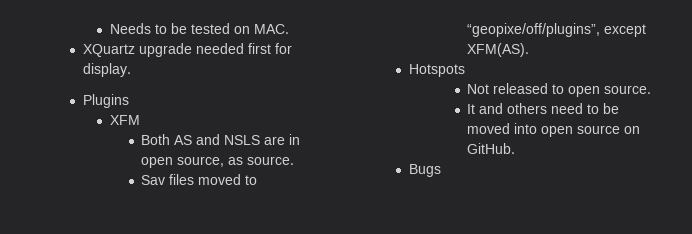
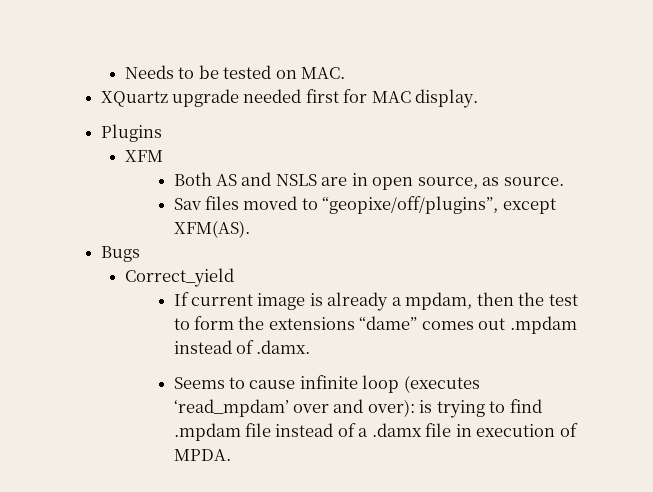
(292, 48) none -> [371,91,411,103] MAC
[408,64,465,77] [467,83,652,97] [467,103,620,114] [467,123,641,137] [467,143,516,154] [408,164,441,177] Hotspots // Not released to open source. // It and others need to be moved into open source on GitHub. // Bugs -> [100,246,140,262] [124,268,234,287] [173,292,578,311] [173,316,577,334] [173,340,311,354] [173,375,480,393] [173,399,542,418] [173,423,578,441] [173,449,231,461] Bugs // Correct_yield // If current image is already a mpdam, then the test to form the extensions “dame” comes out .mpdam instead of .damx. // Seems to cause infinite loop (executes ‘read_mpdam’ over and over): is trying to find .mpdam file instead of a .damx file in execution of MPDA.

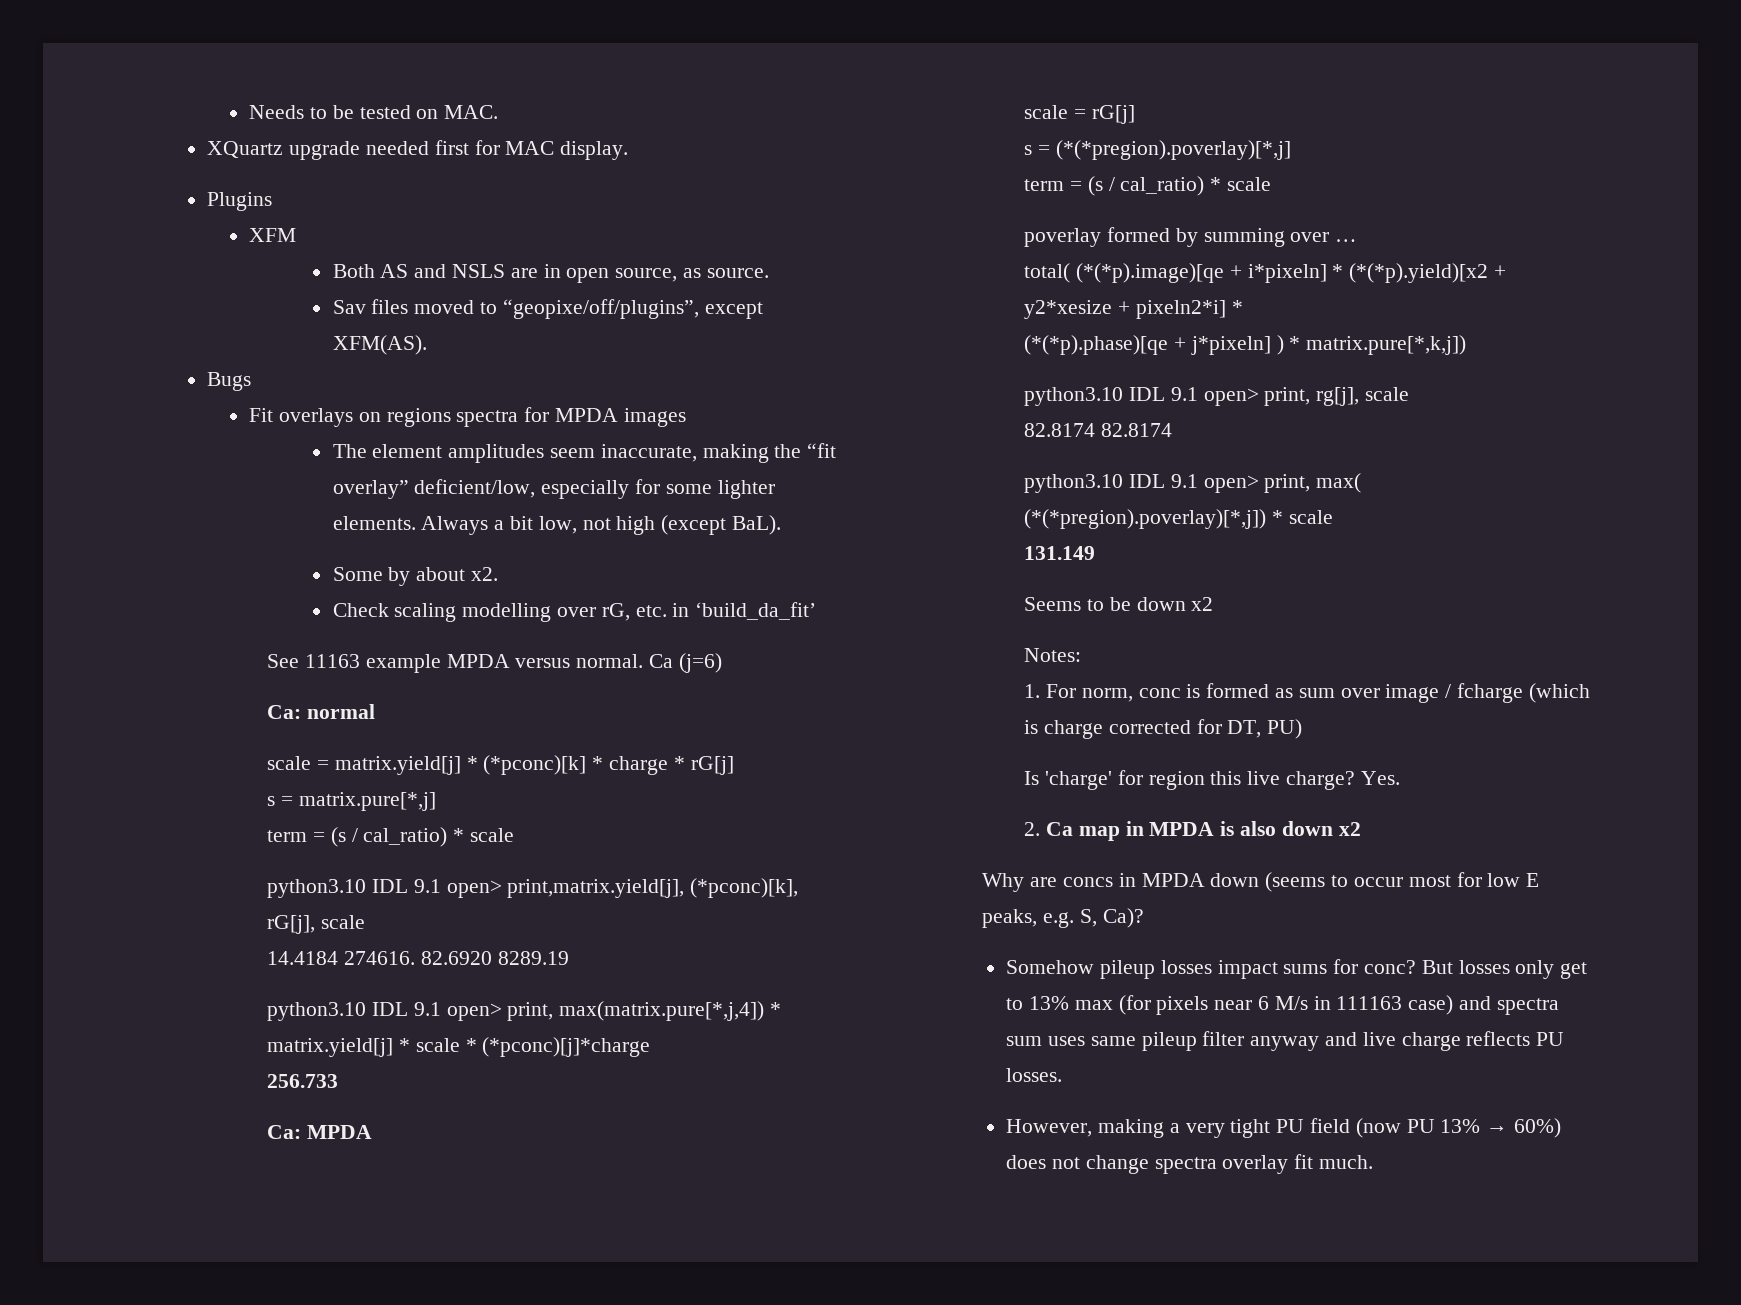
[124,268,234,287] [173,292,578,311] [173,316,577,334] [173,340,311,354] [173,375,480,393] [173,399,542,418] [173,423,578,441] [173,449,231,461] Correct_yield // If current image is already a mpdam, then the test to form the extensions “dame” comes out .mpdam instead of .damx. // Seems to cause infinite loop (executes ‘read_mpdam’ over and over): is trying to find .mpdam file instead of a .damx file in execution of MPDA. -> [249,407,686,427] [332,443,837,463] [332,479,775,499] [332,515,781,535] [332,567,498,586] [332,602,817,622] [267,653,722,673] [267,704,375,719] [267,755,734,775] [267,792,436,811] [267,827,515,847] [267,878,799,898] [267,915,365,934] [267,951,569,965] [267,1001,782,1021] [267,1037,651,1057] [267,1074,339,1088] [267,1125,372,1139] [1024,105,1135,124] [1024,140,1291,160] [1024,176,1272,196] [1024,227,1358,247] [1024,263,1507,283] [1024,300,1243,319] [1024,335,1467,355] [1024,387,1410,406] [1024,423,1172,437] [1024,473,1362,493] [1024,509,1333,529] [1024,546,1096,560] [1024,597,1214,611] [1024,648,1082,662] [1024,683,1590,703] [1024,719,1303,739] [1024,770,1400,790] [1024,821,1361,841] [982,872,1540,892] [982,908,1144,928] [1006,959,1588,979] [1006,995,1559,1015] [1006,1031,1565,1051] [1006,1068,1063,1082] [1006,1118,1561,1138] [1006,1154,1373,1174] Fit overlays on regions spectra for MPDA images // The element amplitudes seem inaccurate, making the “fit overlay” deficient/low, especially for some lighter elements. Always a bit low, not high (except BaL). // Some by about x2. // Check scaling modelling over rG, etc. in ‘build_da_fit’ // See 11163 example MPDA versus normal. Ca (j=6) // Ca: normal // scale = matrix.yield[j] * (*pconc)[k] * charge * rG[j] // s = matrix.pure[*,j] // term = (s / cal_ratio) * scale // python3.10 IDL 9.1 open> print,matrix.yield[j], (*pconc)[k], rG[j], scale // 14.4184 274616. 82.6920 8289.19 // python3.10 IDL 9.1 open> print, max(matrix.pure[*,j,4]) * matrix.yield[j] * scale * (*pconc)[j]*charge // 256.733 // Ca: MPDA // scale = rG[j] // s = (*(*pregion).poverlay)[*,j] // term = (s / cal_ratio) * scale // poverlay formed by summing over … // total( (*(*p).image)[qe + i*pixeln] * (*(*p).yield)[x2 + y2*xesize + pixeln2*i] * // (*(*p).phase)[qe + j*pixeln] ) * matrix.pure[*,k,j]) // python3.10 IDL 9.1 open> print, rg[j], scale // 82.8174 82.8174 // python3.10 IDL 9.1 open> print, max( (*(*pregion).poverlay)[*,j]) * scale // 131.149 // Seems to be down x2 // Notes: // 1. For norm, conc is formed as sum over image / fcharge (which is charge corrected for DT, PU) // Is 'charge' for region this live charge? Yes. // 2. Ca map in MPDA is also down x2 // Why are concs in MPDA down (seems to occur most for low E peaks, e.g. S, Ca)? // Somehow pileup losses impact sums for conc? But losses only get to 13% max (for pixels near 6 M/s in 111163 case) and spectra sum uses same pileup filter anyway and live charge reflects PU losses. // However, making a very tight PU field (now PU 13% → 60%) does not change spectra overlay fit much.

